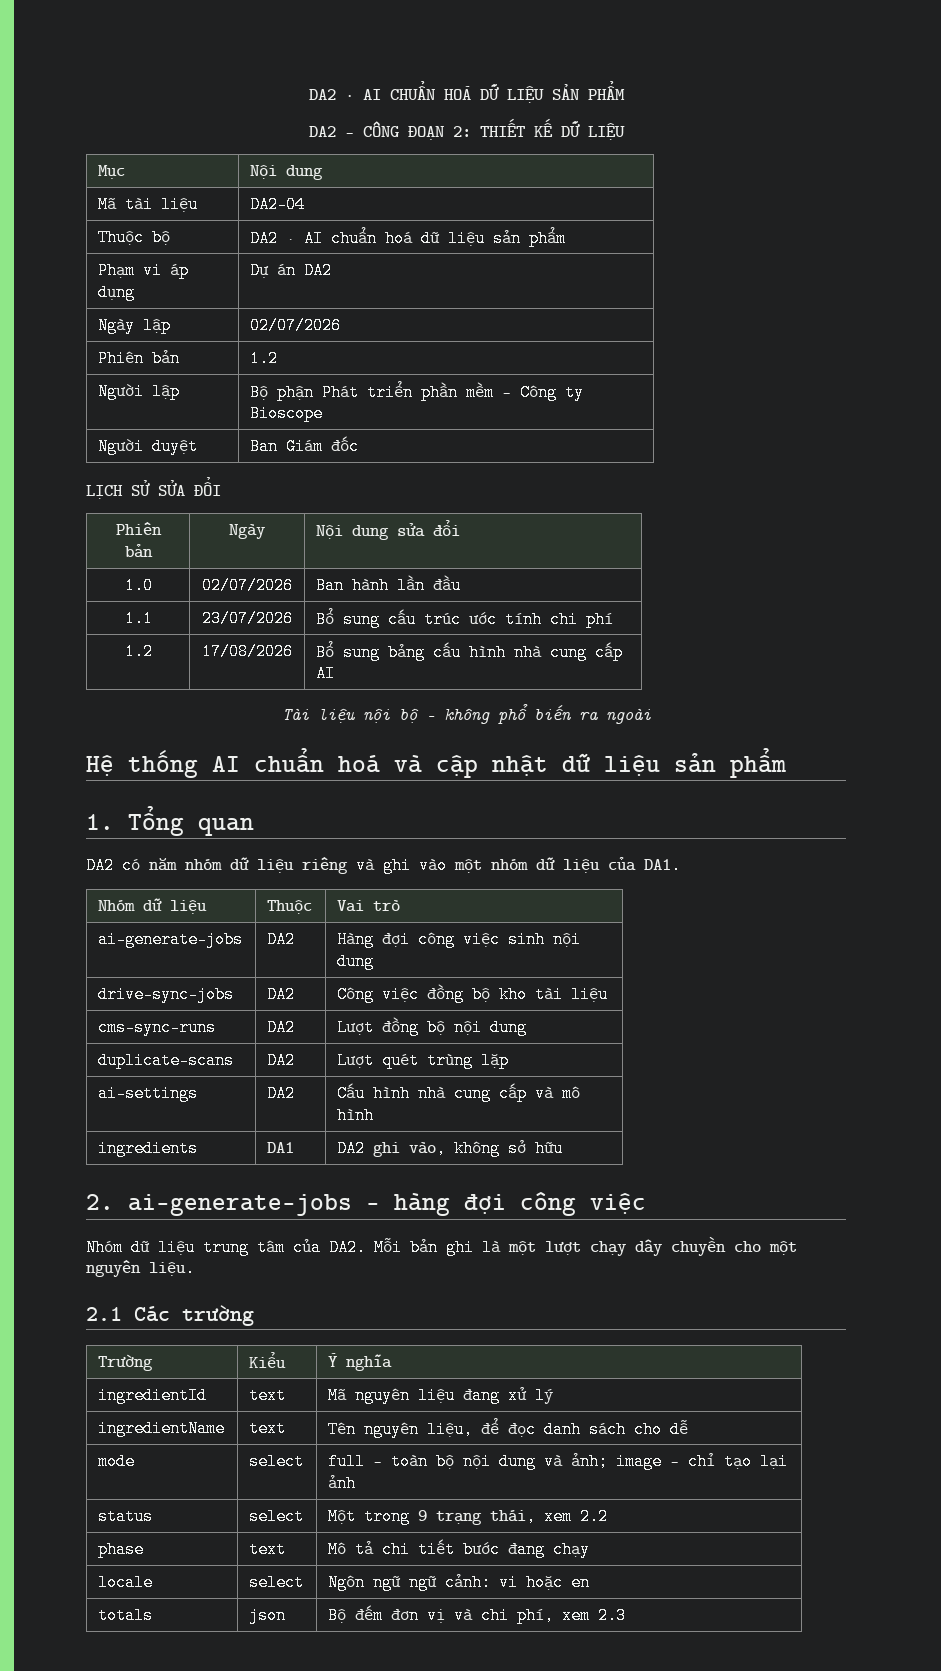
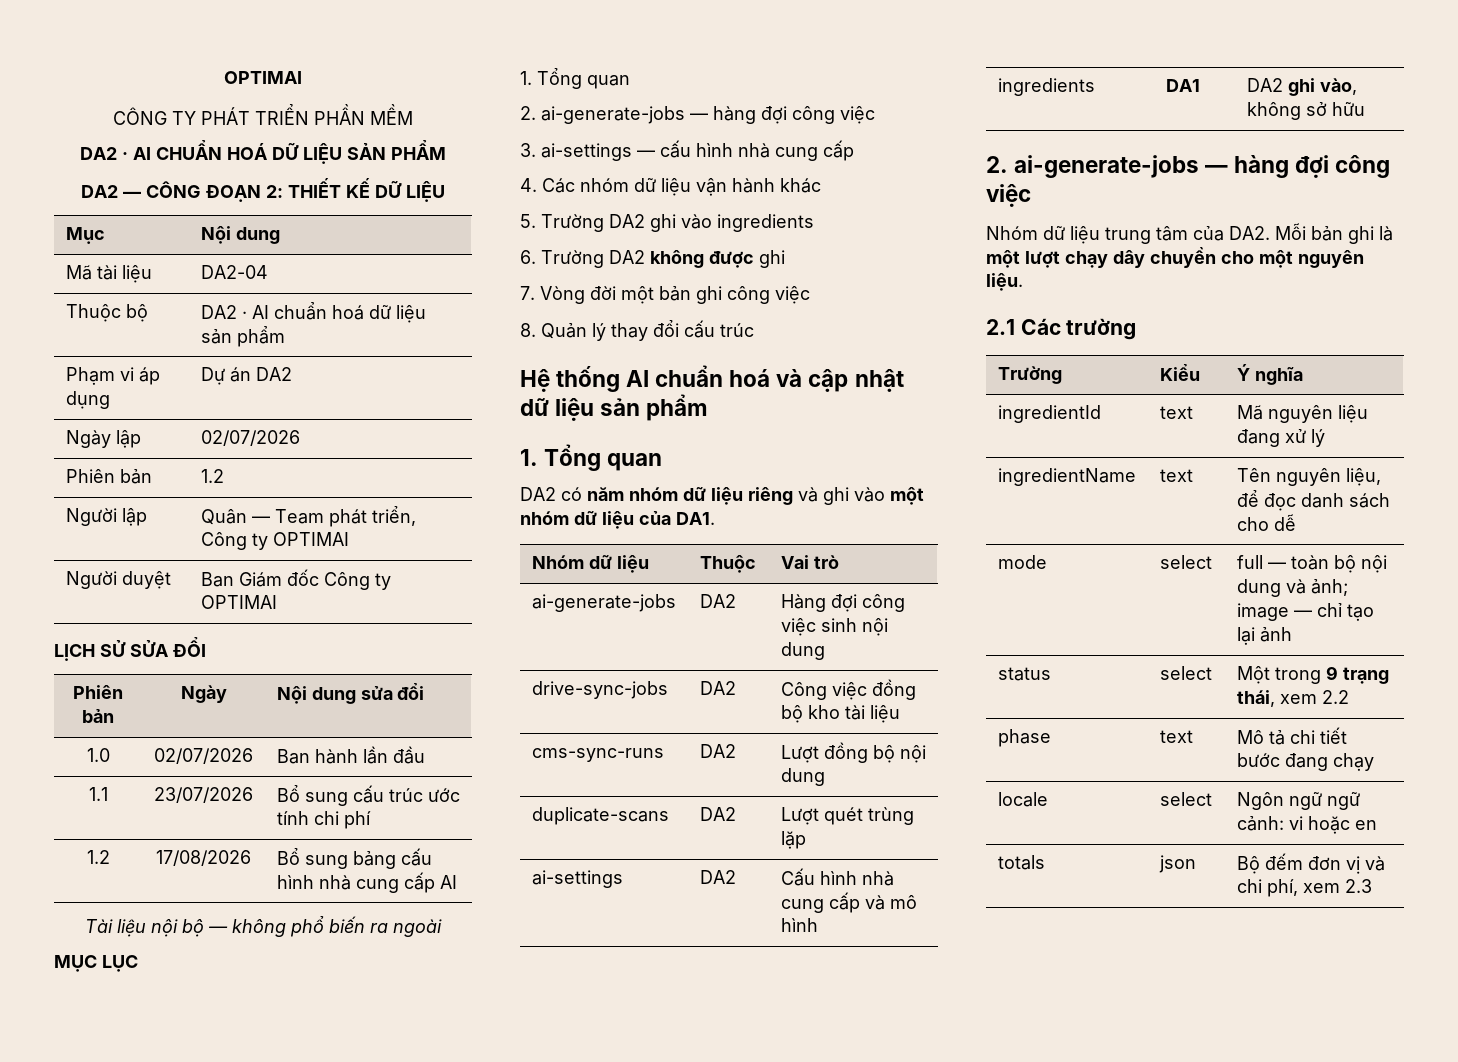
(308, 94) none -> [224,71,302,84] [113,104,413,125] OPTIMAI // CÔNG TY PHÁT TRIỂN PHẦN MỀM //
[250,381,585,401] [250,405,324,422] Bộ phận Phát triển phần mềm — Công ty Bioscope -> [200,506,416,527] [200,532,349,550] Quân — Team phát triển, Công ty OPTIMAI
(360, 445) none -> [323,572,391,590] [200,595,277,609] Công ty OPTIMAI
(651, 716) none -> [54,955,138,972] [520,68,630,89] [520,106,875,124] [520,140,854,161] [520,178,821,196] [520,214,814,232] [520,250,785,268] [520,286,810,304] [520,320,754,341] // MỤC LỤC // 1. Tổng quan // 2. ai-generate-jobs — hàng đợi công việc // 3. ai-settings — cấu hình nhà cung cấp // 4. Các nhóm dữ liệu vận hành khác // 5. Trường DA2 ghi vào ingredients // 6. Trường DA2 không được ghi // 7. Vòng đời một bản ghi công việc // 8. Quản lý thay đổi cấu trúc

